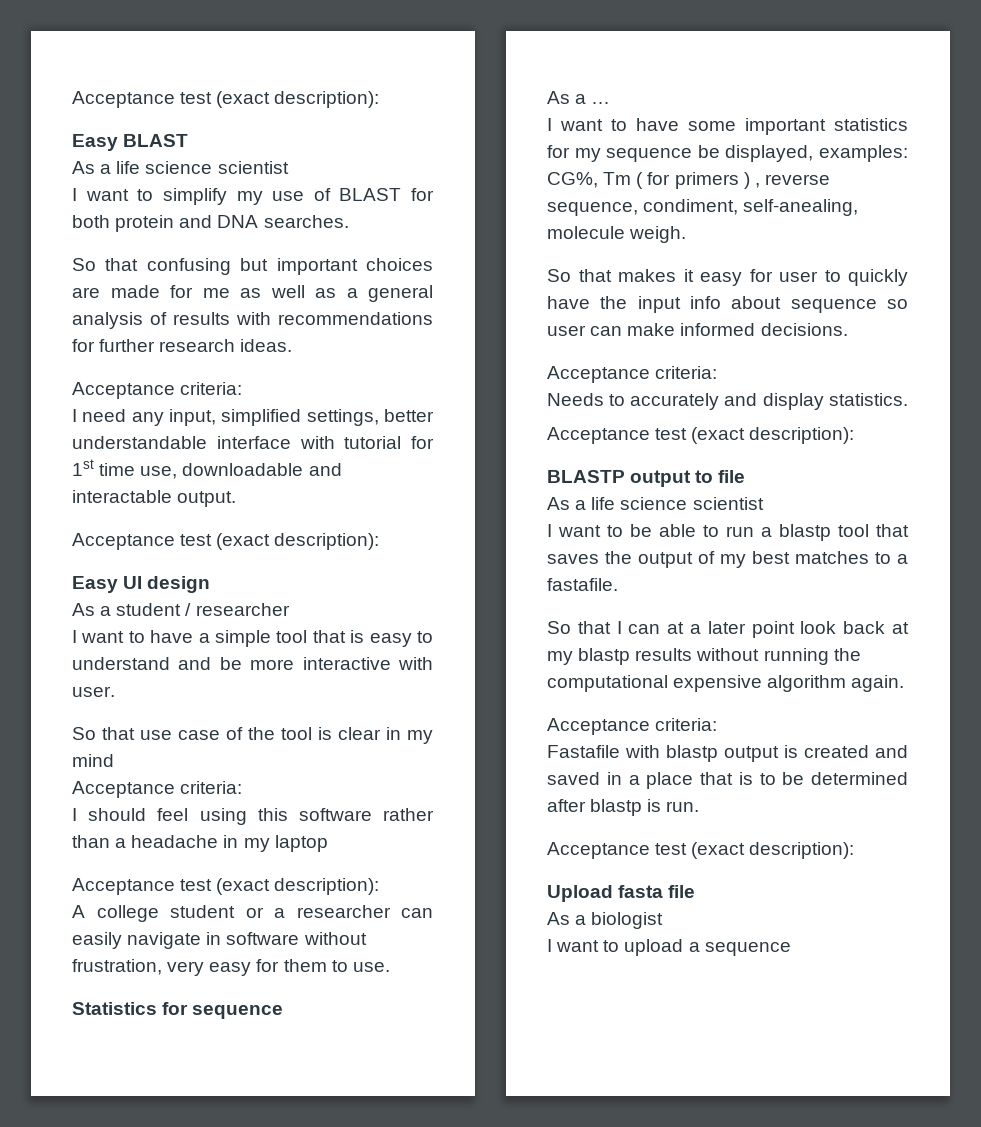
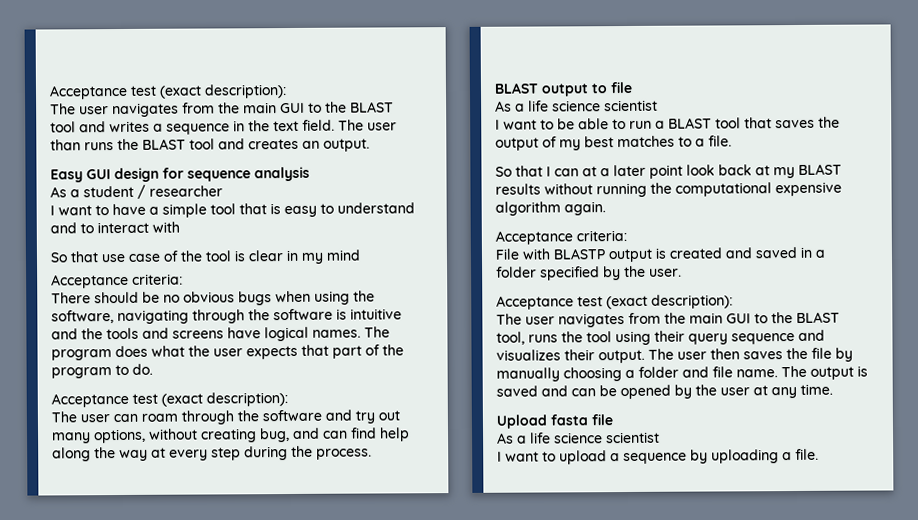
[72,91,380,108] [72,134,189,151] [72,161,289,174] [72,188,434,205] [72,215,349,232] [72,258,433,275] [72,285,433,302] [72,312,433,329] [72,339,293,352] [72,382,243,399] [72,409,435,426] [72,436,434,449] [72,459,342,479] [72,490,237,507] [72,533,380,550] [72,576,143,593] Acceptance test (exact description): // Easy BLAST // As a life science scientist // I want to simplify my use of BLAST for both protein and DNA searches. // So that confusing but important choices are made for me as well as a general analysis of results with recommendations for further research ideas. // Acceptance criteria: // I need any input, simplified settings, better understandable interface with tutorial for 1st time use, downloadable and interactable output. // Acceptance test (exact description): // Easy UI -> [49,84,287,100] [50,101,394,118] [50,119,397,135] [50,138,370,152] [50,169,111,183] Acceptance test (exact description): // The user navigates from the main GUI to the BLAST tool and writes a sequence in the text field. The user than runs the BLAST tool and creates an output. // Easy GUI
(211, 584) none -> [162,166,310,182] for sequence analysis
[219,657,433,670] [72,686,115,697] be more interactive with user. -> [80,221,180,234] to interact with
[72,808,434,825] [72,835,328,852] [72,878,380,895] [72,905,433,922] [72,932,367,949] [72,959,390,976] [72,1002,284,1019] [547,91,611,104] [547,118,908,135] [547,145,908,162] [547,172,830,189] [547,199,859,216] [547,226,687,243] [547,269,908,286] [547,296,908,313] [547,323,848,336] [547,366,718,383] [547,393,908,410] [547,427,855,444] [547,470,625,483] I should feel using this software rather than a headache in my laptop // Acceptance test (exact description): // A college student or a researcher can easily navigate in software without frustration, very easy for them to use. // Statistics for sequence // As a … // I want to have some important statistics for my sequence be displayed, examples: CG%, Tm ( for primers ) , reverse sequence, condiment, self-anealing, molecule weigh. // So that makes it easy for user to quickly have the input info about sequence so user can make informed decisions. // Acceptance criteria: // Needs to accurately and display statistics. // Acceptance test (exact description): // BLASTP -> [51,290,375,306] [51,308,402,325] [51,326,390,342] [51,344,404,361] [51,363,153,379] [51,392,288,408] [51,409,400,425] [52,427,410,444] [52,445,372,462] [494,82,539,94] There should be no obvious bugs when using the software, navigating through the software is intuitive and the tools and screens have logical names. The program does what the user expects that part of the program to do. // Acceptance test (exact description): // The user can roam through the software and try out many options, without creating bug, and can find help along the way at every step during the process. // BLAST
[779,524,831,541] blastp -> [668,117,712,129] BLAST
[547,578,618,591] fastafile. -> [708,135,732,147] file.
[578,648,631,665] blastp -> [798,163,842,175] BLAST
[547,745,718,762] Fastafile with blastp -> [495,248,605,260] File with BLASTP
[646,772,908,789] [547,799,700,816] [547,842,855,859] place that is to be determined after blastp is run. // Acceptance test (exact description): -> [496,265,682,281] [496,294,733,310] [496,311,840,328] [496,329,825,346] [496,347,853,364] [496,365,868,382] [496,383,833,400] folder specified by the user. // Acceptance test (exact description): // The user navigates from the main GUI to the BLAST tool, runs the tool using their query sequence and visualizes their output. The user then saves the file by manually choosing a folder and file name. The output is saved and can be opened by the user at any time.
[591,912,664,929] biologist -> [530,431,660,444] life science scientist
(791, 949) none -> [690,448,819,464] by uploading a file.

